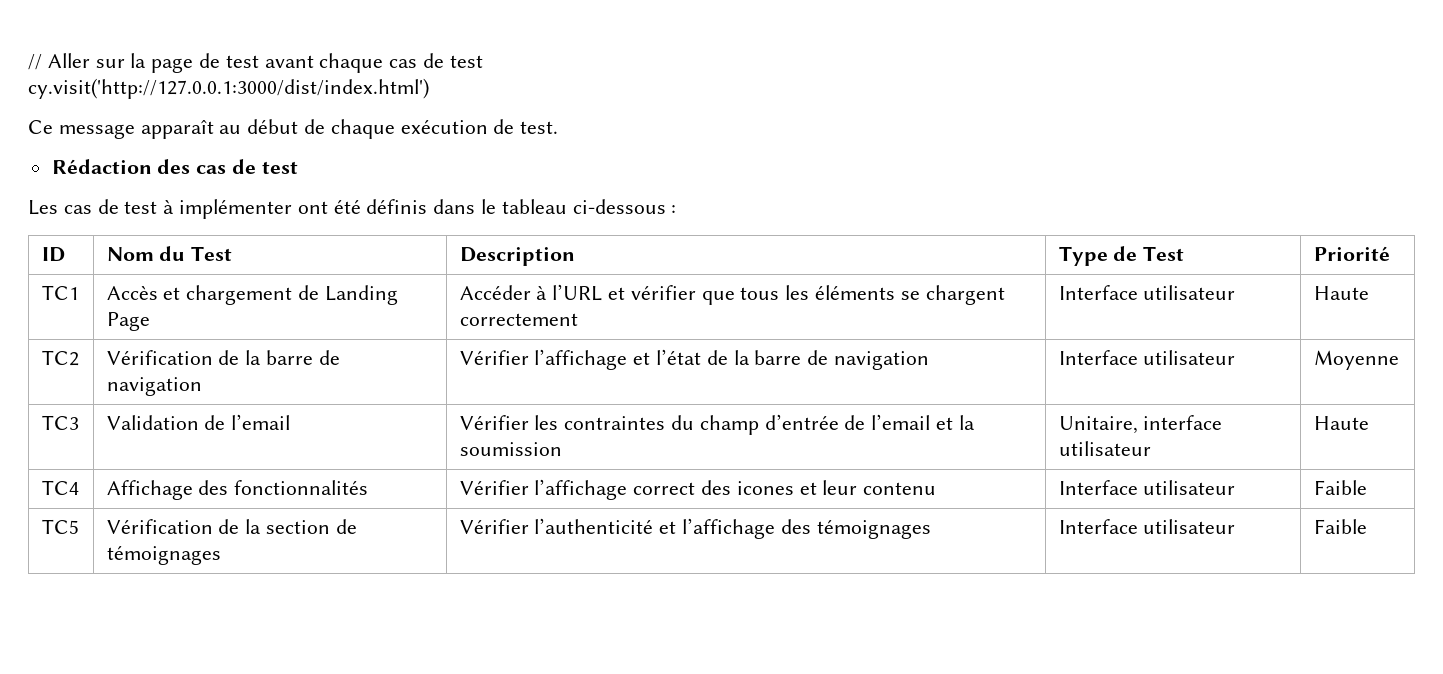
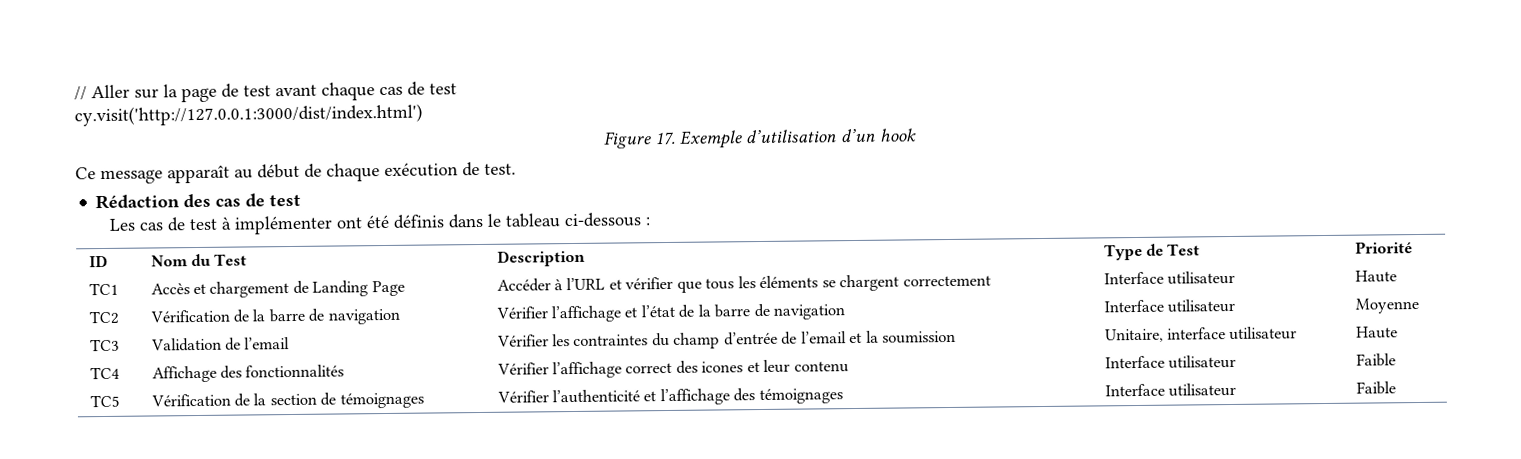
(429, 88) none -> [603,128,917,149] // Figure 17. Exemple d’utilisation d’un hook

